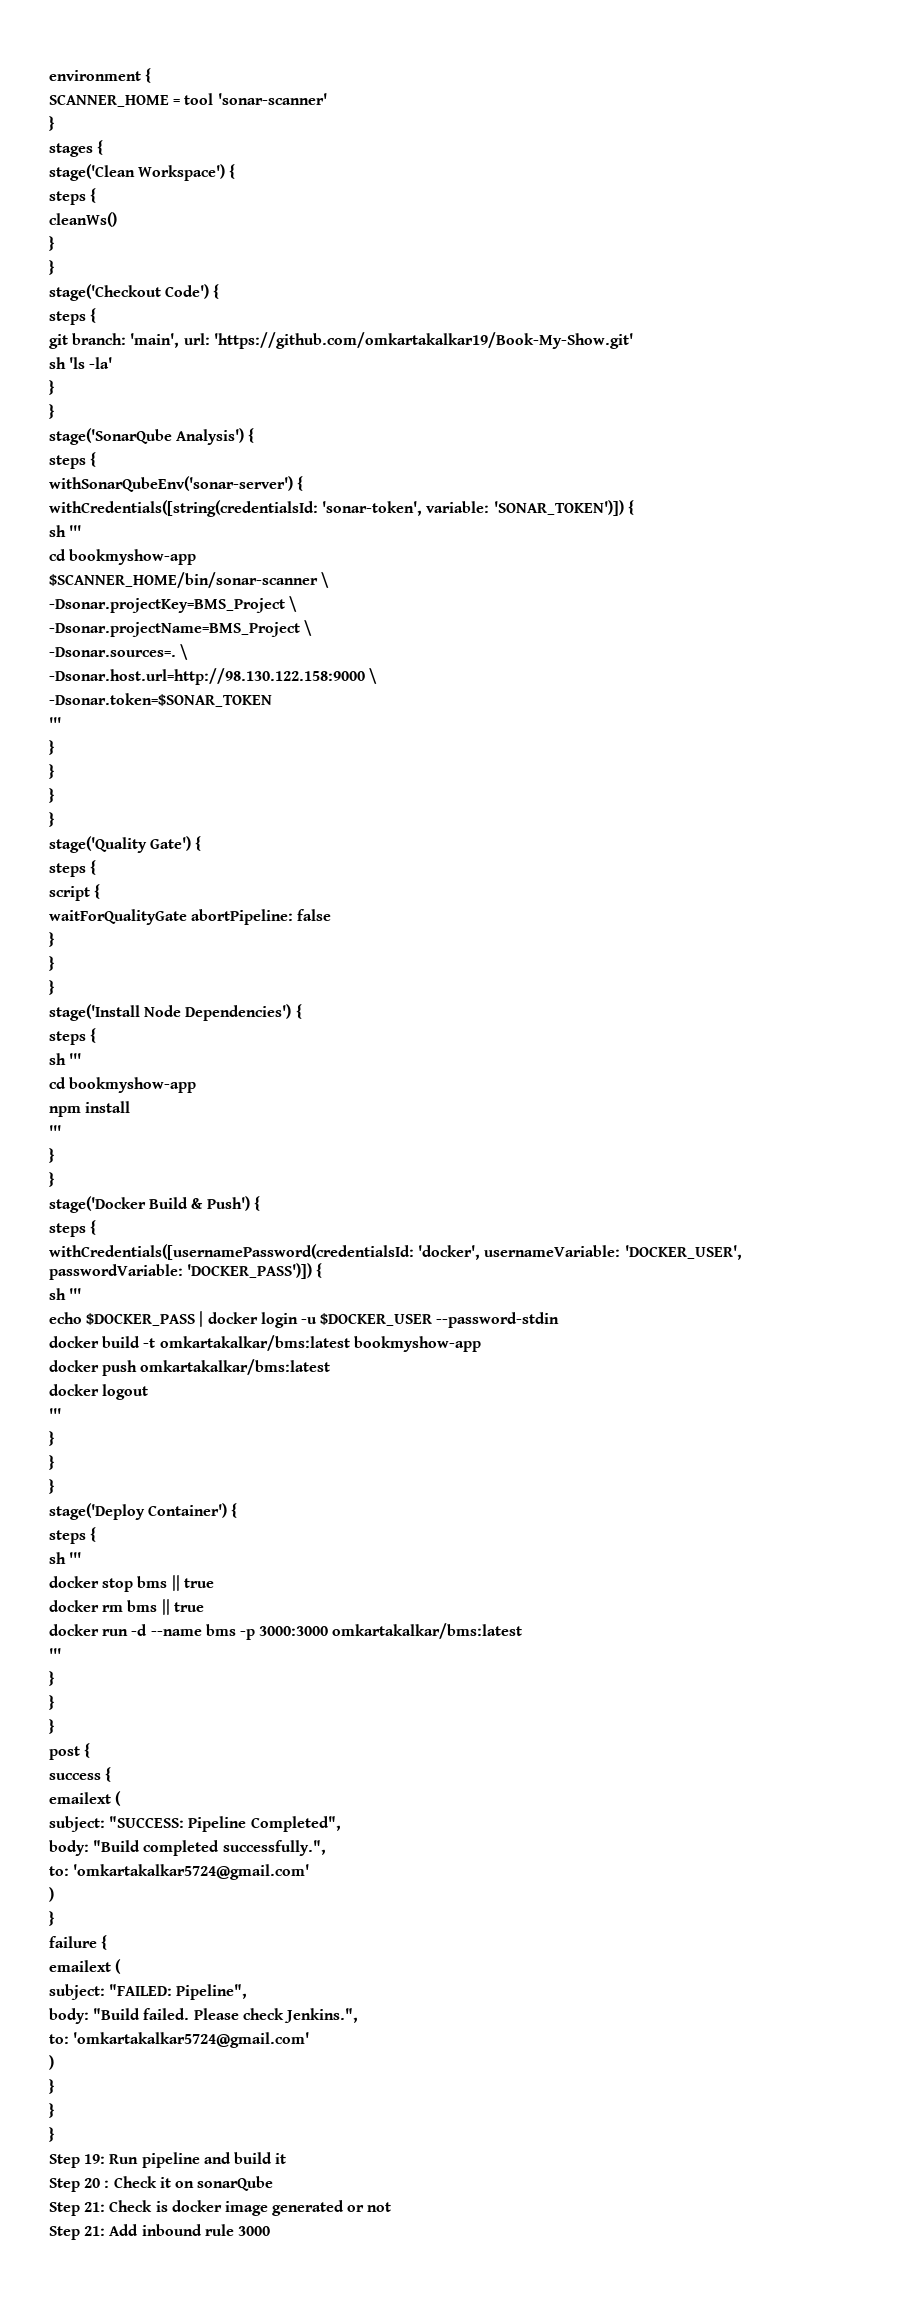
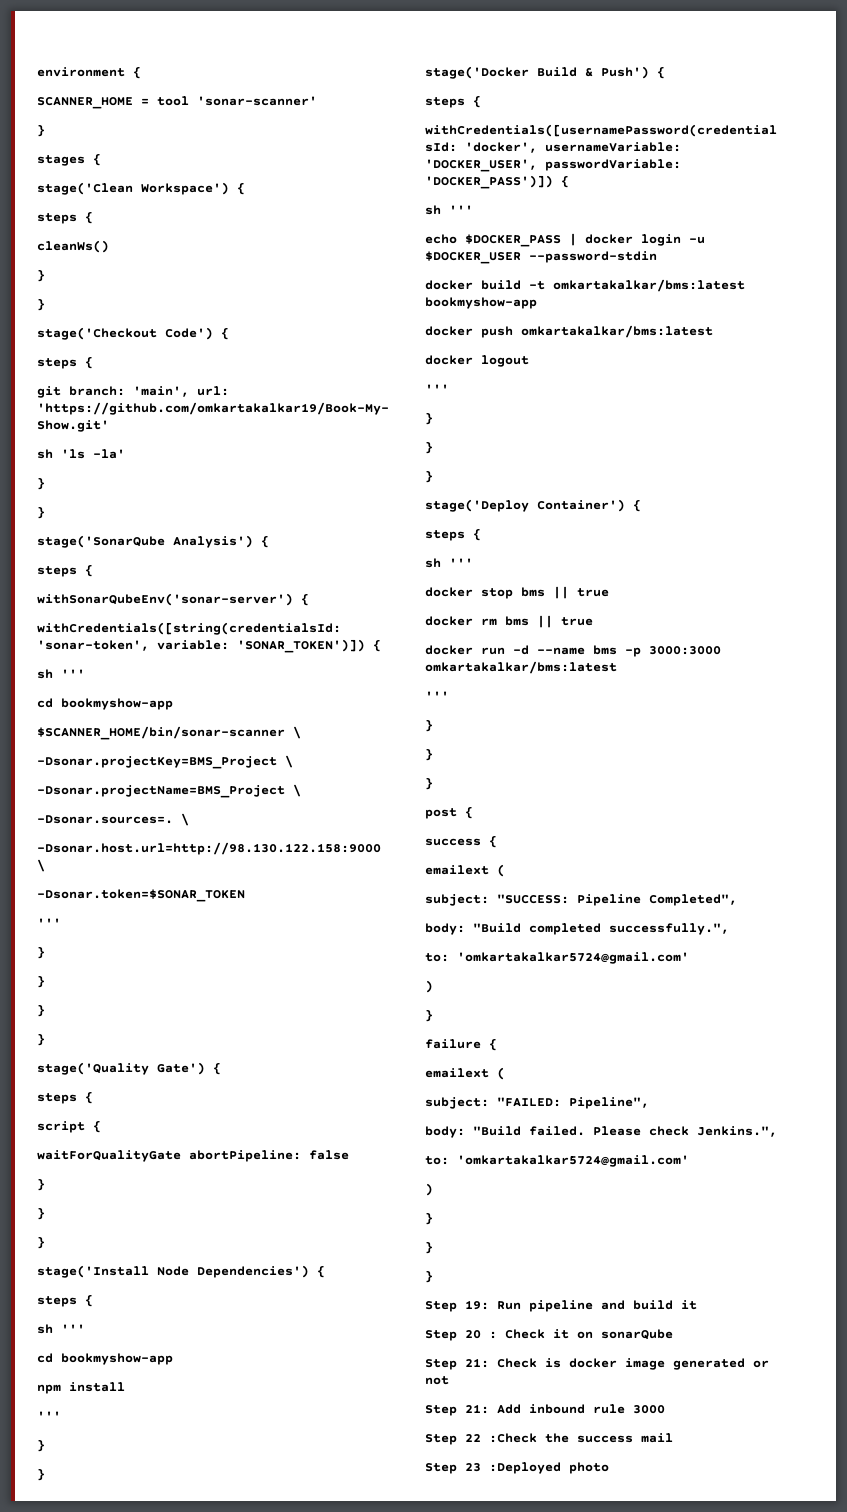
(270, 2231) none -> [425,1433,673,1445] [425,1462,609,1474] // Step 22 :Check the success mail // Step 23 :Deployed photo

